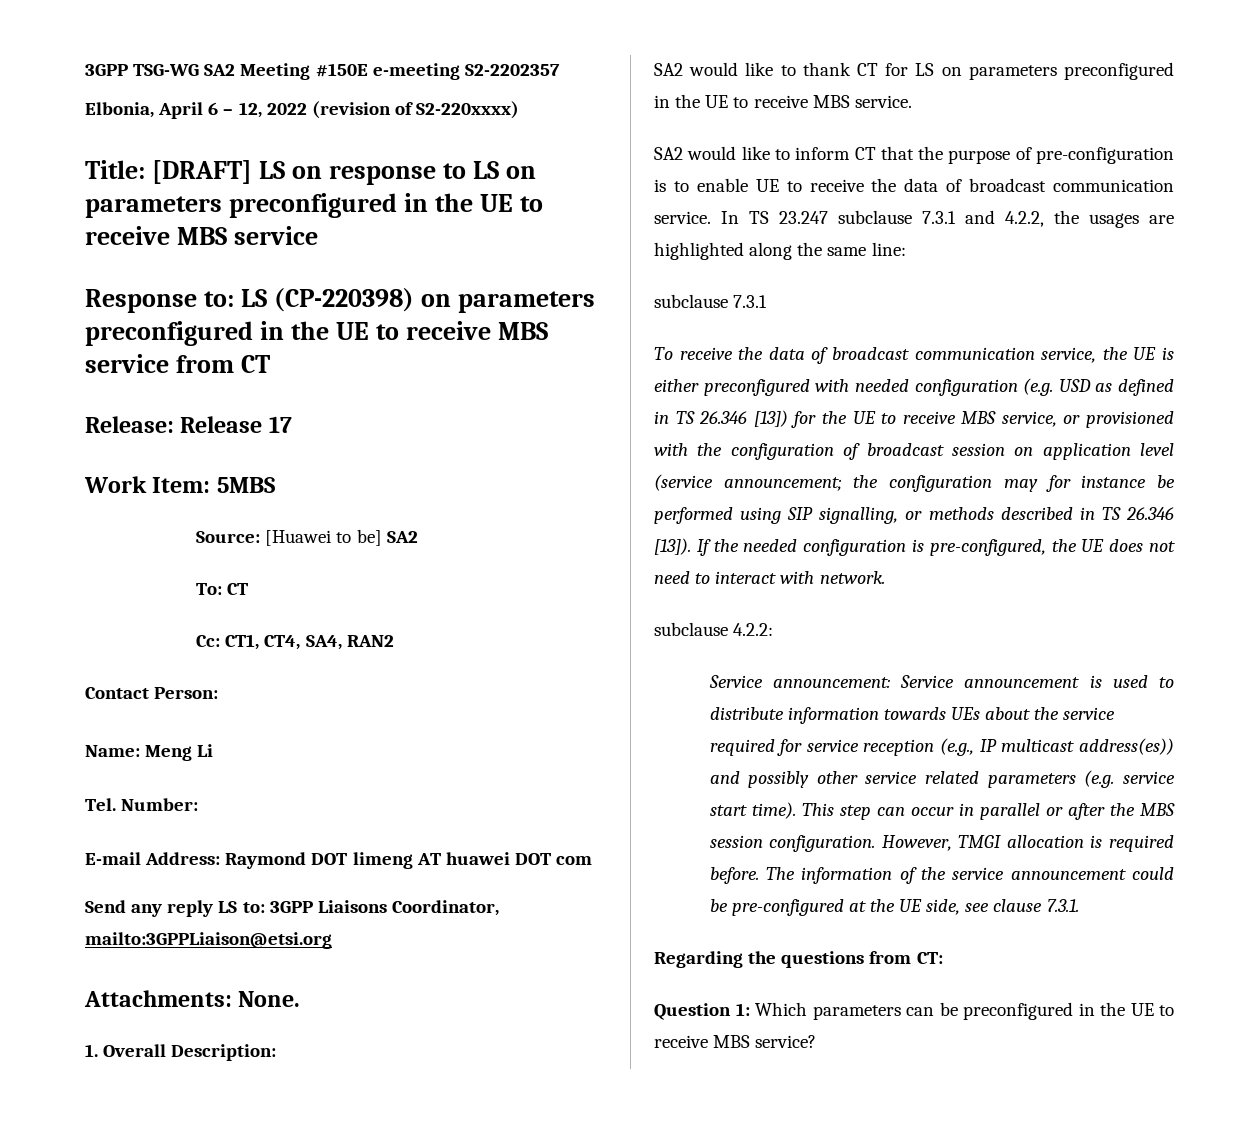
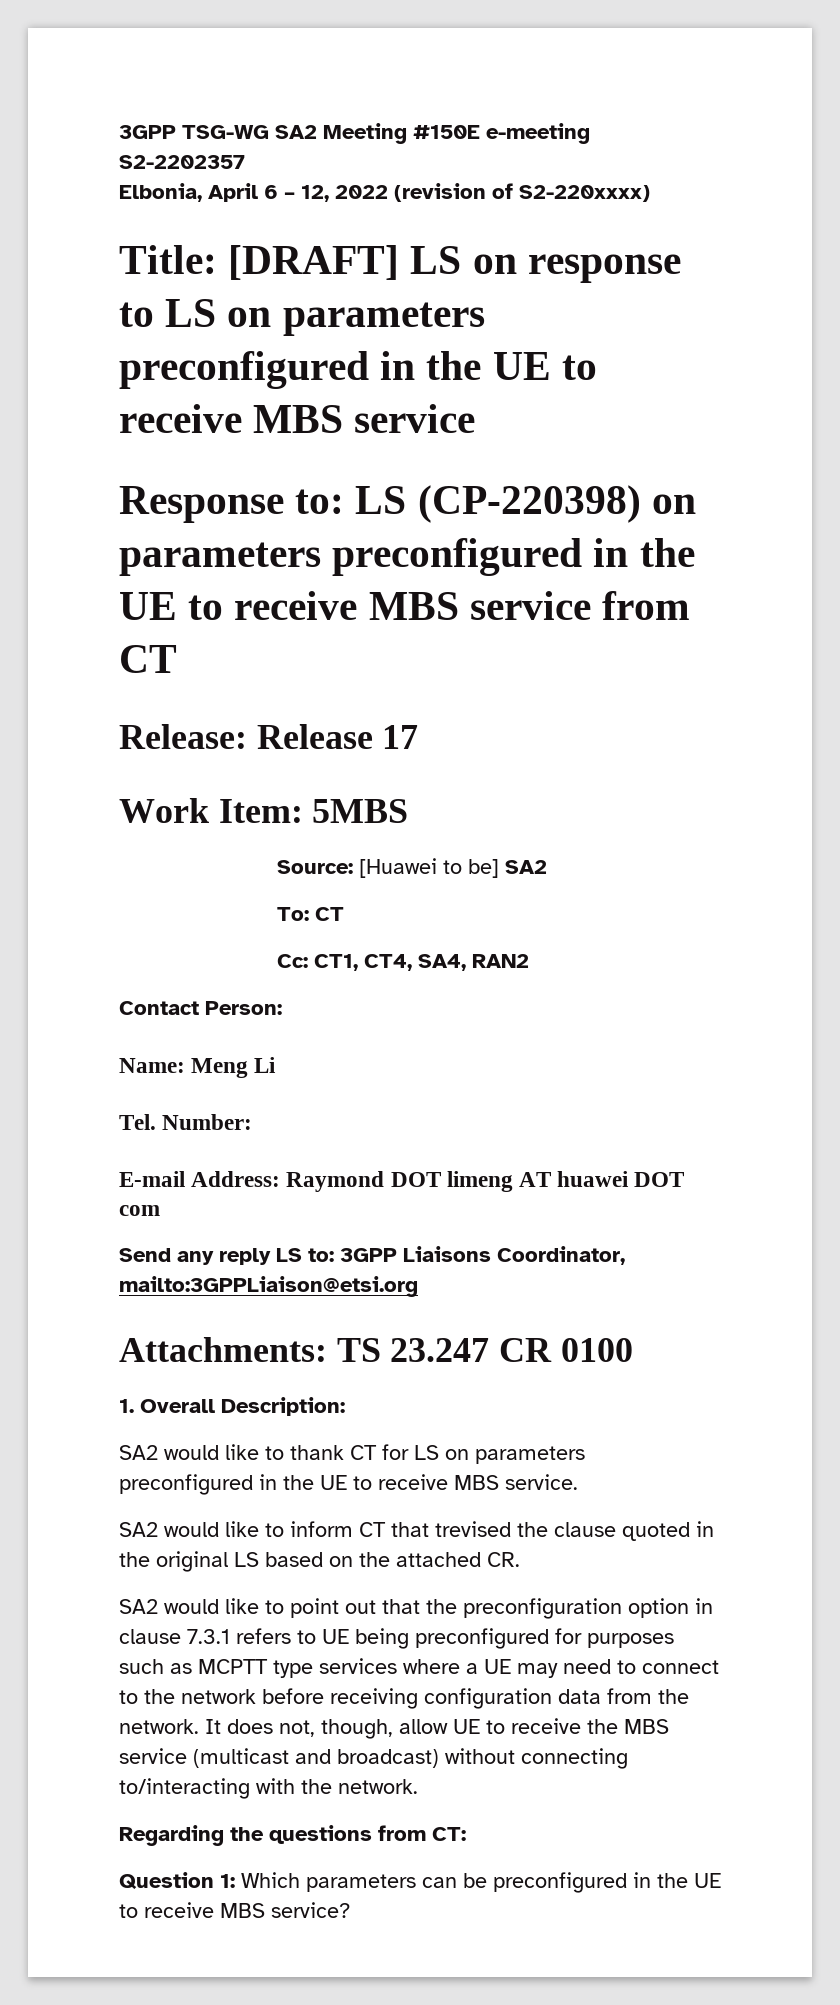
[238,991,301,1007] None. -> [336,1338,633,1362] TS 23.247 CR 0100
[918,146,1174,164] [654,178,1174,192] [654,210,1174,228] [654,242,906,260] [654,294,768,308] [654,347,1174,364] [654,378,1174,396] [654,410,1174,428] [654,443,1174,460] [654,474,1175,492] [654,507,1174,524] [654,538,1175,556] [654,571,885,584] [654,622,774,636] [708,675,1174,688] [709,707,1116,724] [709,738,1174,756] [709,770,1175,788] [709,802,1175,820] [709,835,1174,852] [709,867,1174,884] [709,899,1079,916] the purpose of pre-configuration is to enable UE to receive the data of broadcast communication service. In TS 23.247 subclause 7.3.1 and 4.2.2, the usages are highlighted along the same line: // subclause 7.3.1 // To receive the data of broadcast communication service, the UE is either preconfigured with needed configuration (e.g. USD as defined in TS 26.346 [13]) for the UE to receive MBS service, or provisioned with the configuration of broadcast session on application level (service announcement; the configuration may for instance be performed using SIP signalling, or methods described in TS 26.346 [13]). If the needed configuration is pre-configured, the UE does not need to interact with network. // subclause 4.2.2: // Service announcement: Service announcement is used to distribute information towards UEs about the service required for service reception (e.g., IP multicast address(es)) and possibly other service related parameters (e.g. service start time). This step can occur in parallel or after the MBS session configuration. However, TMGI allocation is required before. The information of the service announcement could be pre-configured at the UE side, see clause 7.3.1. -> [435,1521,714,1541] [119,1551,520,1572] [119,1598,713,1619] [119,1628,674,1649] [119,1658,719,1678] [119,1688,689,1709] [119,1718,669,1739] [119,1748,628,1769] [119,1778,418,1799] trevised the clause quoted in the original LS based on the attached CR. // SA2 would like to point out that the preconfiguration option in clause 7.3.1 refers to UE being preconfigured for purposes such as MCPTT type services where a UE may need to connect to the network before receiving configuration data from the network. It does not, though, allow UE to receive the MBS service (multicast and broadcast) without connecting to/interacting with the network.

